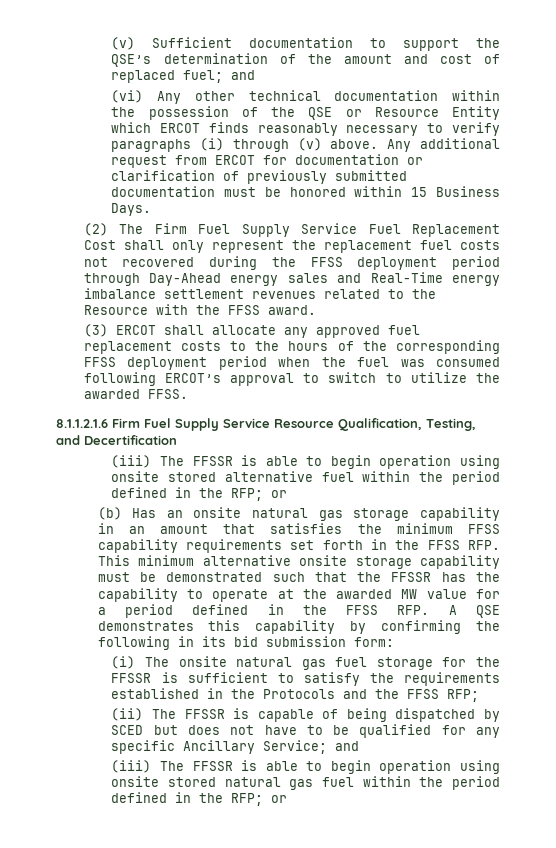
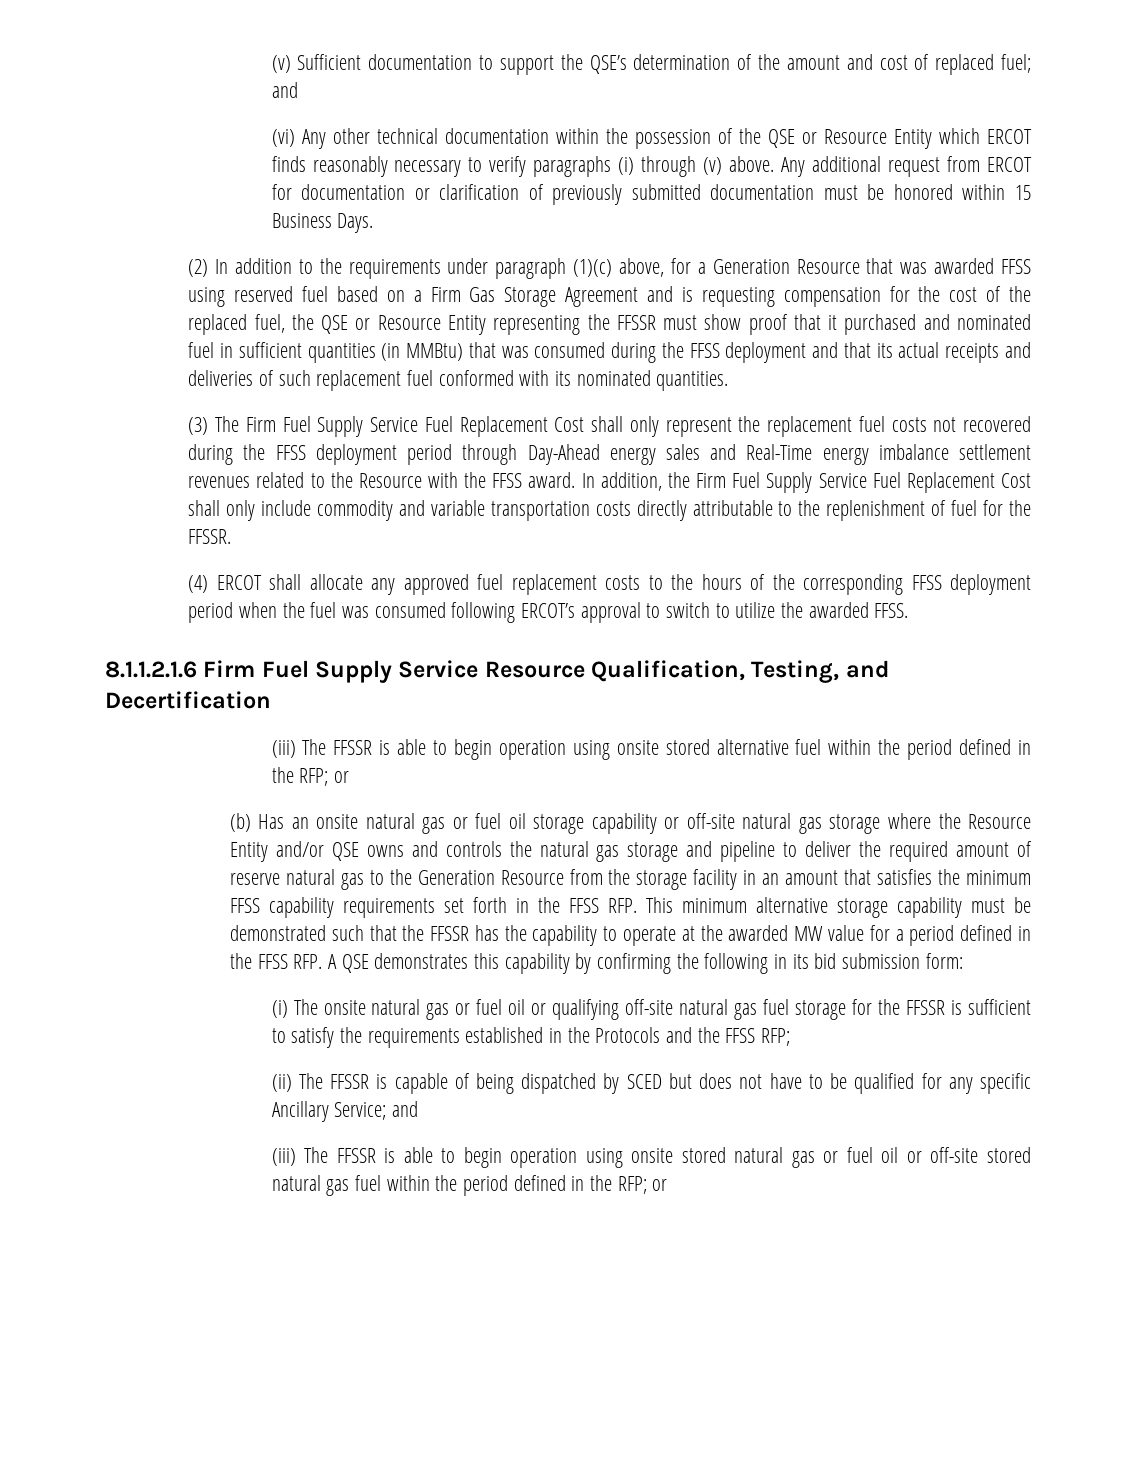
(108, 229) none -> [215,258,1031,279] [188,286,1031,307] [188,314,1031,335] [188,342,1031,363] [188,370,729,391] [188,417,209,435] In addition to the requirements under paragraph (1)(c) above, for a Generation Resource that was awarded FFSS using reserved fuel based on a Firm Gas Storage Agreement and is requesting compensation for the cost of the replaced fuel, the QSE or Resource Entity representing the FFSSR must show proof that it purchased and nominated fuel in sufficient quantities (in MMBtu) that was consumed during the FFSS deployment and that its actual receipts and deliveries of such replacement fuel conformed with its nominated quantities. // (3)
[83,324,108,337] // (3) -> [581,472,1031,493] [188,500,1031,521] [188,529,232,544] [188,575,209,593] In addition, the Firm Fuel Supply Service Fuel Replacement Cost shall only include commodity and variable transportation costs directly attributable to the replenishment of fuel for the FFSSR. // (4)
[353,507,500,521] storage capability -> [452,813,1031,834] [229,841,1033,862] [229,869,738,890] or fuel oil storage capability or off-site natural gas storage where the Resource Entity and/or QSE owns and controls the natural gas storage and pipeline to deliver the required amount of reserve natural gas to the Generation Resource from the storage facility
[299,555,348,566] onsite -> (828, 905) none
(326, 664) none -> [455,999,758,1020] or fuel oil or qualifying off-site natural gas
(314, 784) none -> [823,1147,1031,1163] [271,1175,350,1196] or fuel oil or off-site stored natural gas

